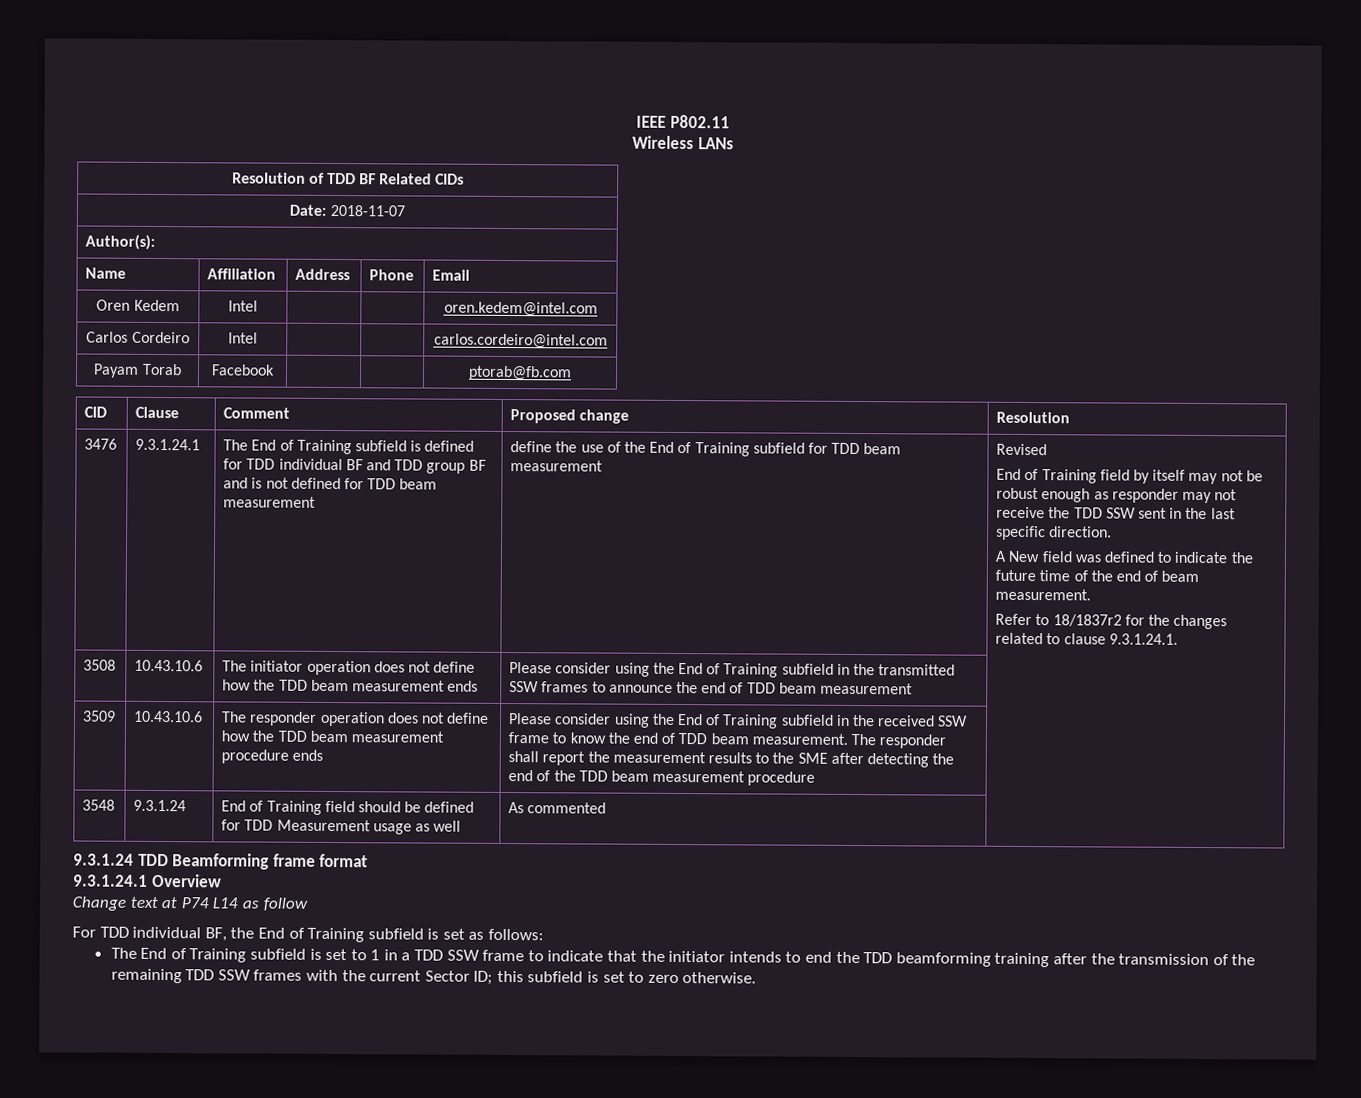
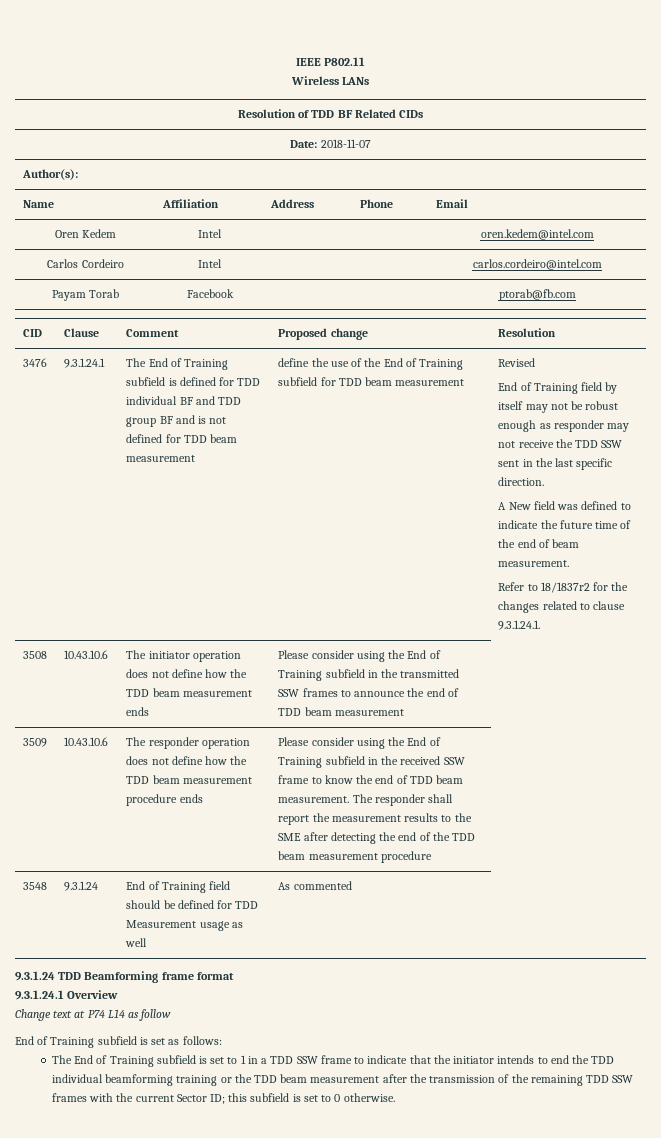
[72,926,255,942] For TDD individual BF, the -> (172, 1015) none
(893, 958) none -> [51,1074,103,1083] individual
(1050, 960) none -> [220,1074,380,1083] or the TDD beam measurement
[647,974,679,983] zero -> [334,1094,341,1102] 0

